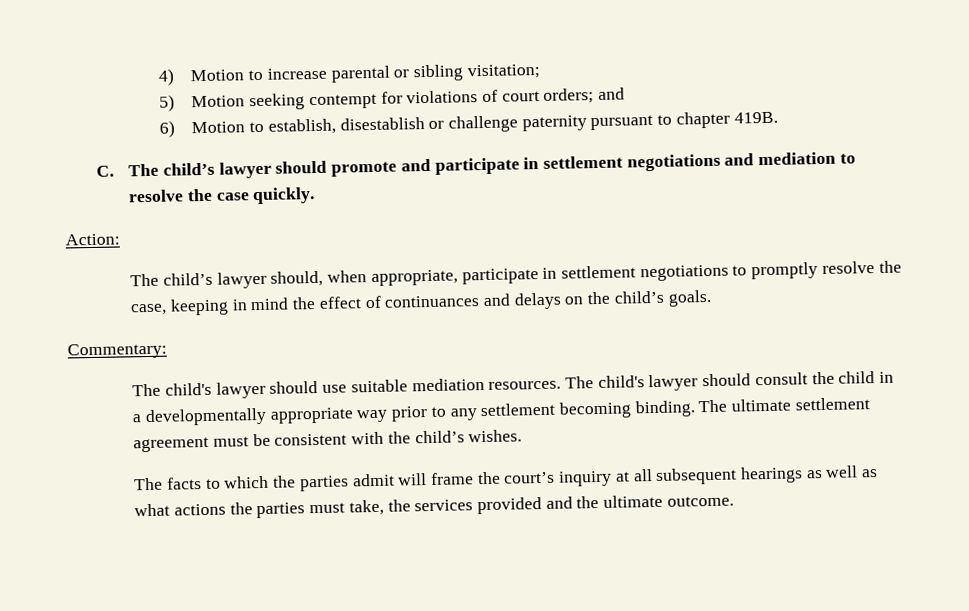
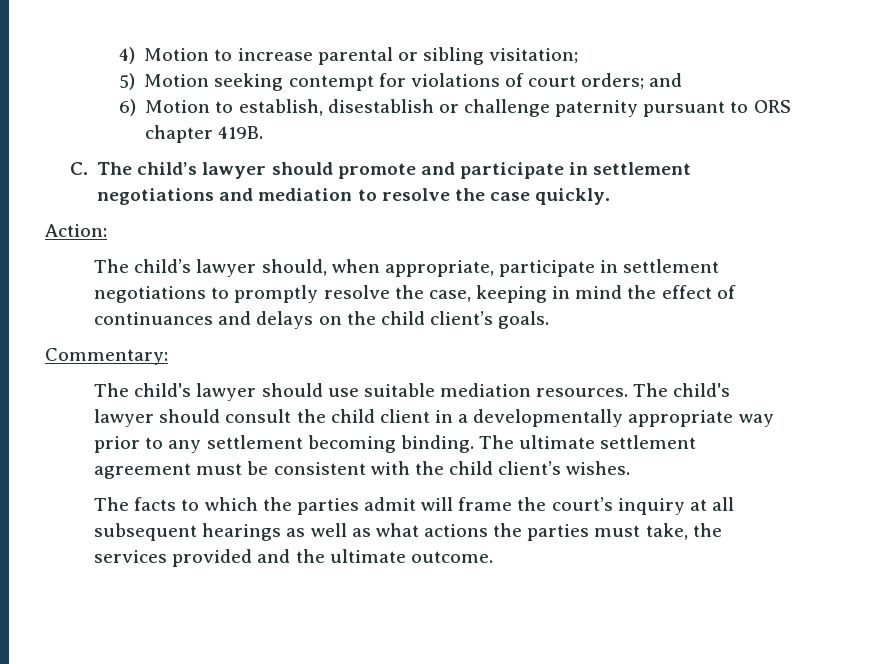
(673, 119) none -> [753,100,791,113] ORS
[613,290,664,304] child’s -> [380,311,493,325] child client’s
(876, 377) none -> [379,409,430,423] client
[414,430,465,444] child’s -> [448,461,562,475] child client’s

